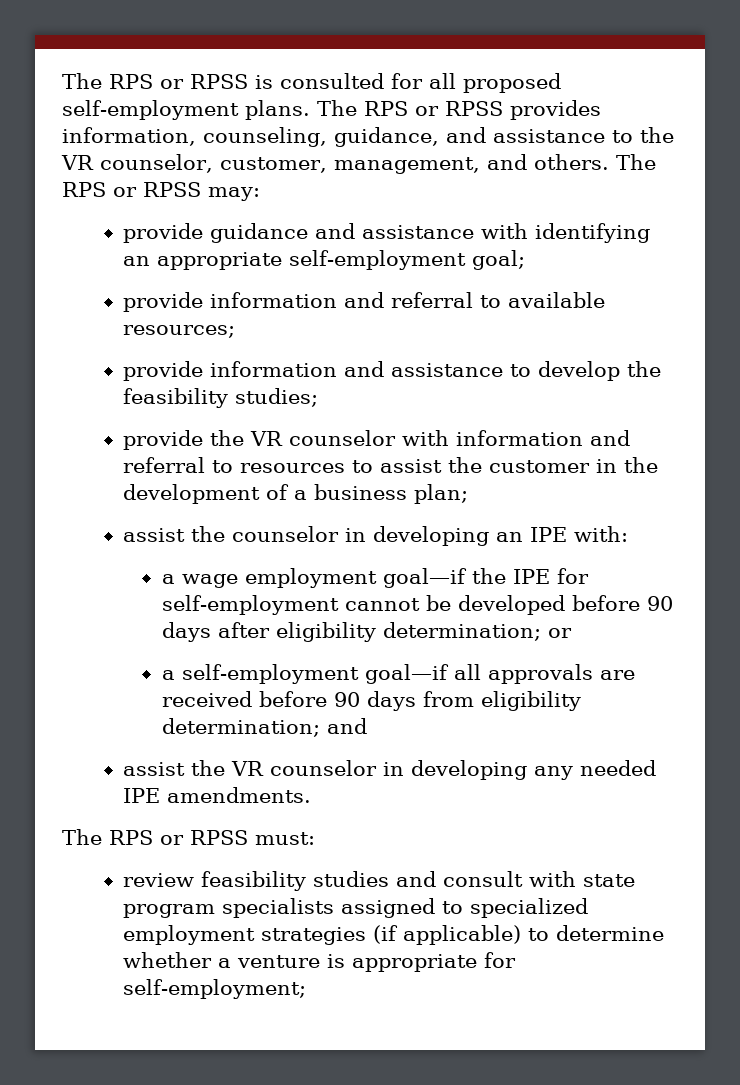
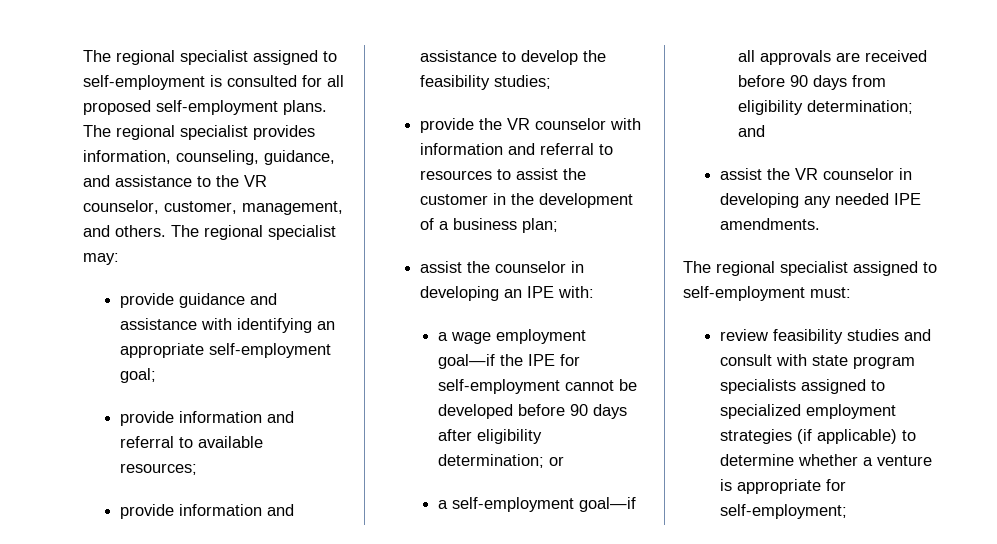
[62,73,248,89] The RPS or RPSS -> [83,50,337,65] [83,75,205,90] The regional specialist assigned to self-employment
[363,101,503,116] RPS or RPSS -> [116,125,248,140] regional specialist
[62,182,201,197] RPS or RPSS -> [204,225,336,240] regional specialist
[109,830,248,845] RPS or RPSS -> [716,261,937,276] [683,286,805,301] regional specialist assigned to self-employment

